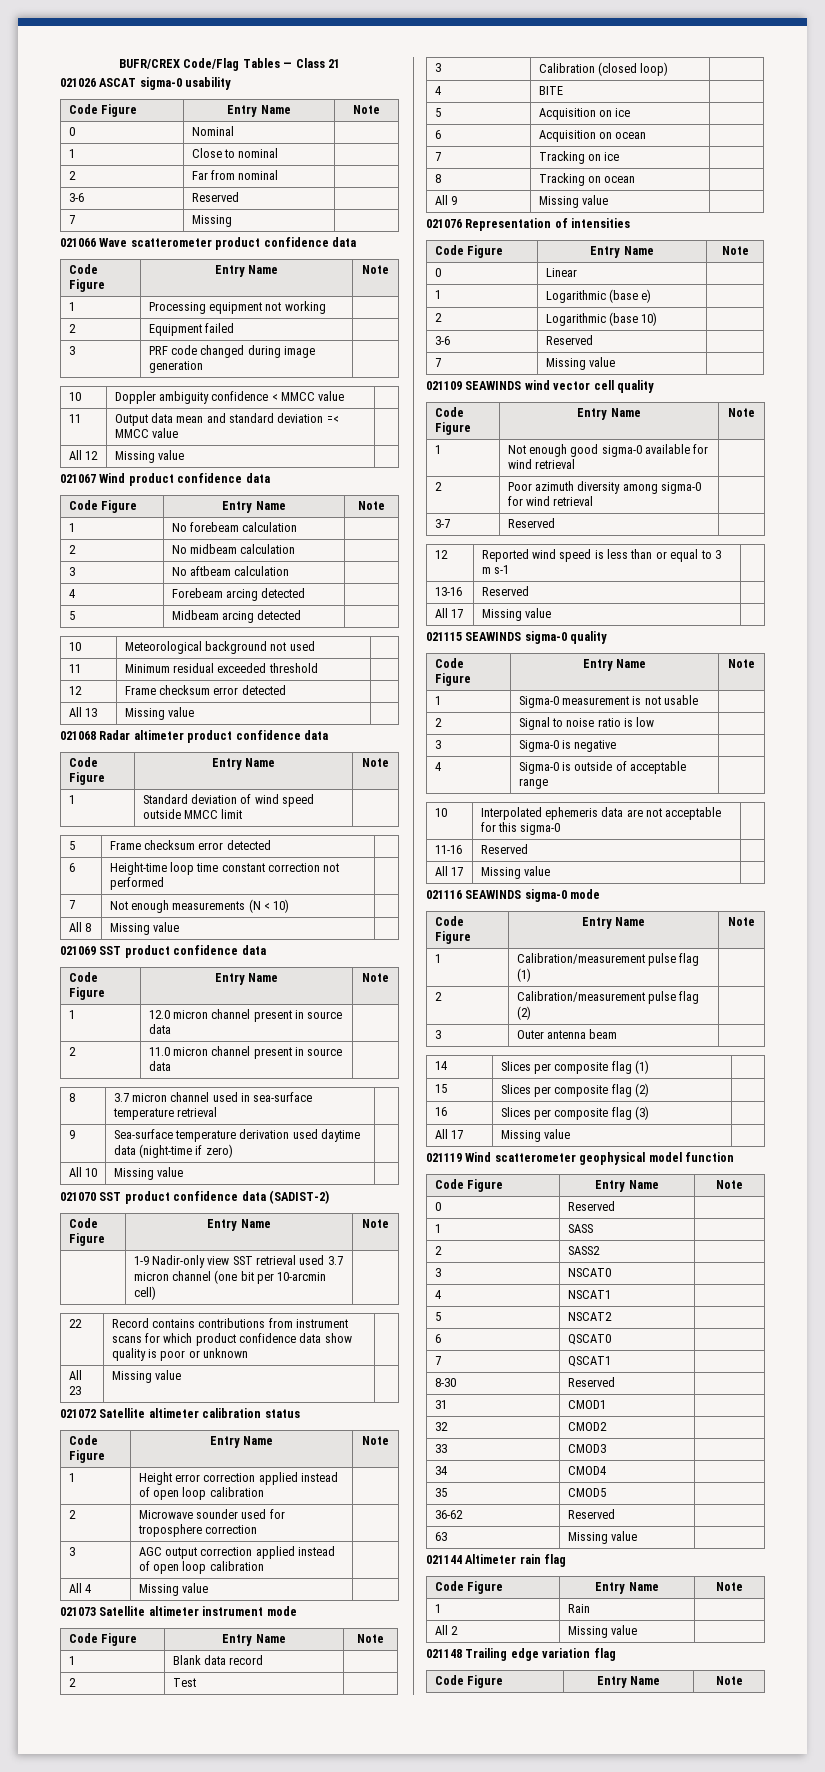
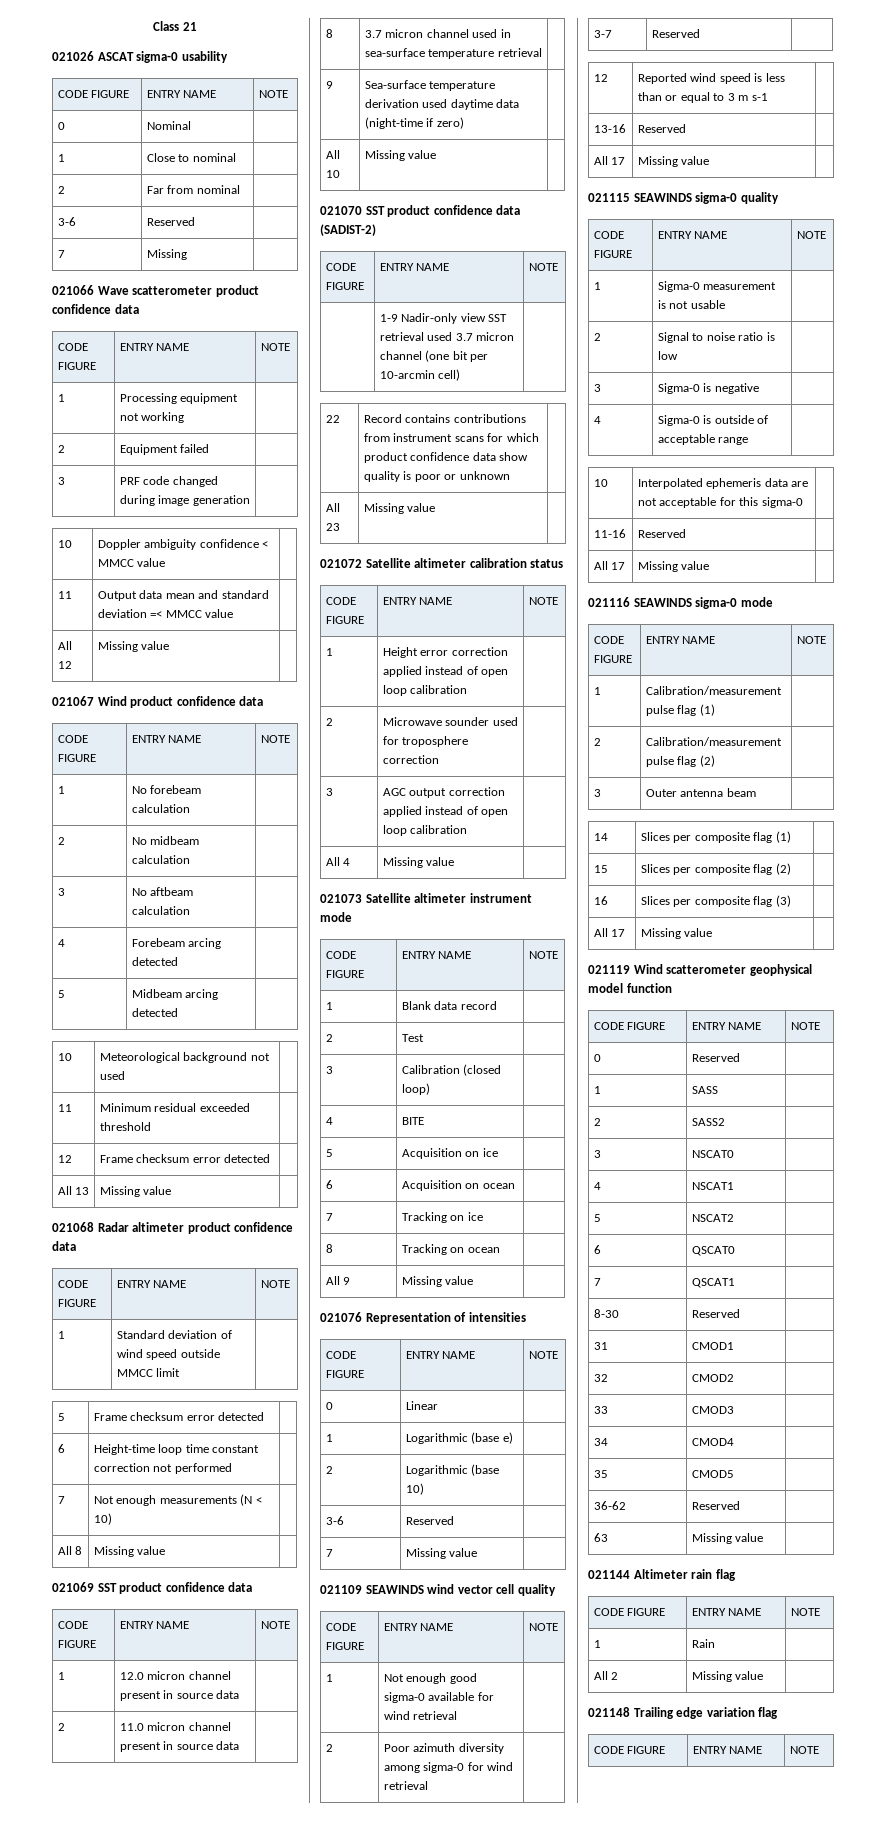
[119,58,293,71] BUFR/CREX Code/Flag Tables — -> (153, 26) none
[68,104,137,117] [227,105,291,117] [353,105,380,114] Code Figure | Entry Name | Note -> [57,90,130,98] [146,90,217,98] [258,90,288,98] CODE FIGURE | ENTRY NAME | NOTE
[68,264,98,274] [68,279,105,292] [214,265,279,277] [362,265,389,274] Code Figure | Entry Name | Note -> [57,343,88,351] [57,362,96,370] [119,343,190,351] [260,343,290,351] CODE FIGURE | ENTRY NAME | NOTE
[68,500,137,513] [222,501,286,513] [358,501,385,510] Code Figure | Entry Name | Note -> [57,735,88,743] [57,754,96,762] [131,735,202,743] [260,735,290,743] CODE FIGURE | ENTRY NAME | NOTE
[68,757,98,767] [68,772,105,785] [211,758,276,770] [362,758,389,767] Code Figure | Entry Name | Note -> [57,1280,88,1288] [57,1299,96,1307] [116,1280,187,1288] [260,1280,290,1288] CODE FIGURE | ENTRY NAME | NOTE
[68,972,98,982] [68,987,105,1000] [214,973,279,985] [362,973,389,982] Code Figure | Entry Name | Note -> [57,1621,88,1629] [57,1640,96,1648] [119,1621,190,1629] [260,1621,290,1629] CODE FIGURE | ENTRY NAME | NOTE
[68,1218,98,1228] [68,1233,105,1246] [207,1219,271,1231] [362,1219,389,1228] Code Figure | Entry Name | Note -> [325,263,356,271] [325,282,364,290] [379,263,450,271] [528,263,558,271] CODE FIGURE | ENTRY NAME | NOTE
[68,1435,98,1445] [68,1450,105,1463] [209,1436,274,1448] [362,1436,389,1445] Code Figure | Entry Name | Note -> [325,597,356,605] [325,616,364,624] [382,597,453,605] [528,597,558,605] CODE FIGURE | ENTRY NAME | NOTE
[68,1633,137,1646] [222,1634,286,1646] [357,1634,384,1643] Code Figure | Entry Name | Note -> [325,951,356,959] [325,970,364,978] [401,951,472,959] [528,951,558,959] CODE FIGURE | ENTRY NAME | NOTE
[434,245,503,258] [590,246,654,258] [721,246,749,255] Code Figure | Entry Name | Note -> [325,1351,356,1359] [325,1370,364,1378] [405,1351,476,1359] [528,1351,558,1359] CODE FIGURE | ENTRY NAME | NOTE
[434,407,464,417] [434,422,471,435] [577,408,641,420] [728,408,755,417] Code Figure | Entry Name | Note -> [325,1623,356,1631] [325,1642,364,1650] [383,1623,454,1631] [528,1623,558,1631] CODE FIGURE | ENTRY NAME | NOTE
[434,658,464,668] [434,673,471,686] [582,659,647,671] [728,659,755,668] Code Figure | Entry Name | Note -> [593,231,624,239] [593,250,632,258] [657,231,728,239] [796,231,826,239] CODE FIGURE | ENTRY NAME | NOTE
[434,916,464,926] [434,931,471,944] [581,917,646,929] [728,917,755,926] Code Figure | Entry Name | Note -> [593,636,624,644] [593,655,632,663] [645,636,716,644] [796,636,826,644] CODE FIGURE | ENTRY NAME | NOTE
[434,1179,503,1192] [595,1180,659,1192] [716,1180,743,1189] Code Figure | Entry Name | Note -> [593,1022,666,1030] [691,1022,762,1030] [790,1022,820,1030] CODE FIGURE | ENTRY NAME | NOTE
[434,1581,503,1594] [595,1582,659,1594] [716,1582,743,1591] Code Figure | Entry Name | Note -> [593,1608,666,1616] [691,1608,762,1616] [790,1608,820,1616] CODE FIGURE | ENTRY NAME | NOTE
[434,1675,503,1688] [596,1676,661,1688] [715,1676,743,1685] Code Figure | Entry Name | Note -> [593,1746,666,1754] [692,1746,763,1754] [789,1746,819,1754] CODE FIGURE | ENTRY NAME | NOTE

